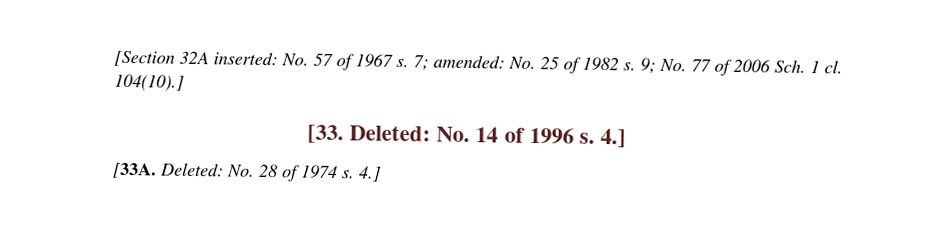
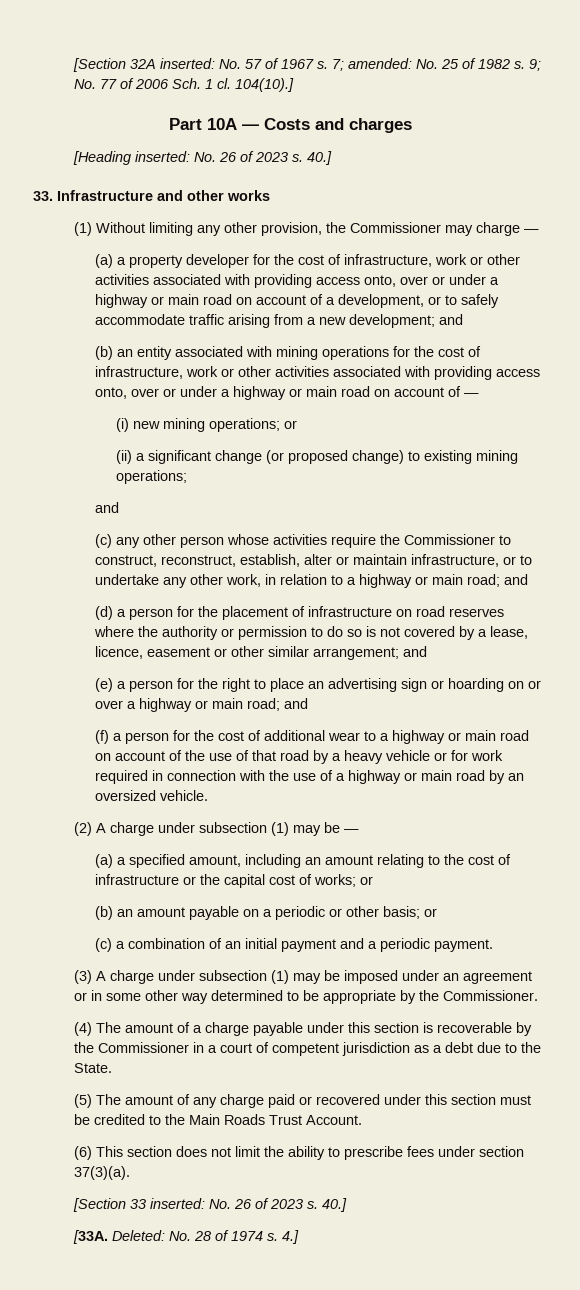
[307,124,626,148] [33. Deleted: No. 14 of 1996 s. 4.] -> [168,118,412,133] [73,151,333,165] [33,190,270,201] [74,222,540,236] [95,254,521,268] [95,274,500,288] [95,294,500,308] [95,314,464,328] [95,346,482,360] [95,366,541,380] [95,386,480,400] [115,418,297,432] [115,450,518,464] [115,470,187,484] [95,502,120,513] [95,534,512,548] [95,554,533,567] [95,574,529,588] [95,606,505,620] [94,626,529,640] [95,646,428,660] [95,678,542,692] [95,698,309,712] [95,730,530,744] [95,750,504,764] [95,770,525,784] [95,790,209,801] [74,822,360,836] [95,854,512,868] [95,874,374,888] [95,906,438,920] [95,938,494,952] [74,970,533,984] [74,990,539,1004] [74,1022,533,1036] [74,1042,542,1056] [74,1063,113,1073] [74,1094,532,1108] [74,1114,363,1125] [74,1146,525,1160] [74,1166,131,1180] [73,1198,348,1212] Part 10A — Costs and charges // [Heading inserted: No. 26 of 2023 s. 40.] // 33. Infrastructure and other works // (1) Without limiting any other provision, the Commissioner may charge — // (a) a property developer for the cost of infrastructure, work or other activities associated with providing access onto, over or under a highway or main road on account of a development, or to safely accommodate traffic arising from a new development; and // (b) an entity associated with mining operations for the cost of infrastructure, work or other activities associated with providing access onto, over or under a highway or main road on account of — // (i) new mining operations; or // (ii) a significant change (or proposed change) to existing mining operations; // and // (c) any other person whose activities require the Commissioner to construct, reconstruct, establish, alter or maintain infrastructure, or to undertake any other work, in relation to a highway or main road; and // (d) a person for the placement of infrastructure on road reserves where the authority or permission to do so is not covered by a lease, licence, easement or other similar arrangement; and // (e) a person for the right to place an advertising sign or hoarding on or over a highway or main road; and // (f) a person for the cost of additional wear to a highway or main road on account of the use of that road by a heavy vehicle or for work required in connection with the use of a highway or main road by an oversized vehicle. // (2) A charge under subsection (1) may be — // (a) a specified amount, including an amount relating to the cost of infrastructure or the capital cost of works; or // (b) an amount payable on a periodic or other basis; or // (c) a combination of an initial payment and a periodic payment. // (3) A charge under subsection (1) may be imposed under an agreement or in some other way determined to be appropriate by the Commissioner. // (4) The amount of a charge payable under this section is recoverable by the Commissioner in a court of competent jurisdiction as a debt due to the State. // (5) The amount of any charge paid or recovered under this section must be credited to the Main Roads Trust Account. // (6) This section does not limit the ability to prescribe fees under section 37(3)(a). // [Section 33 inserted: No. 26 of 2023 s. 40.]

